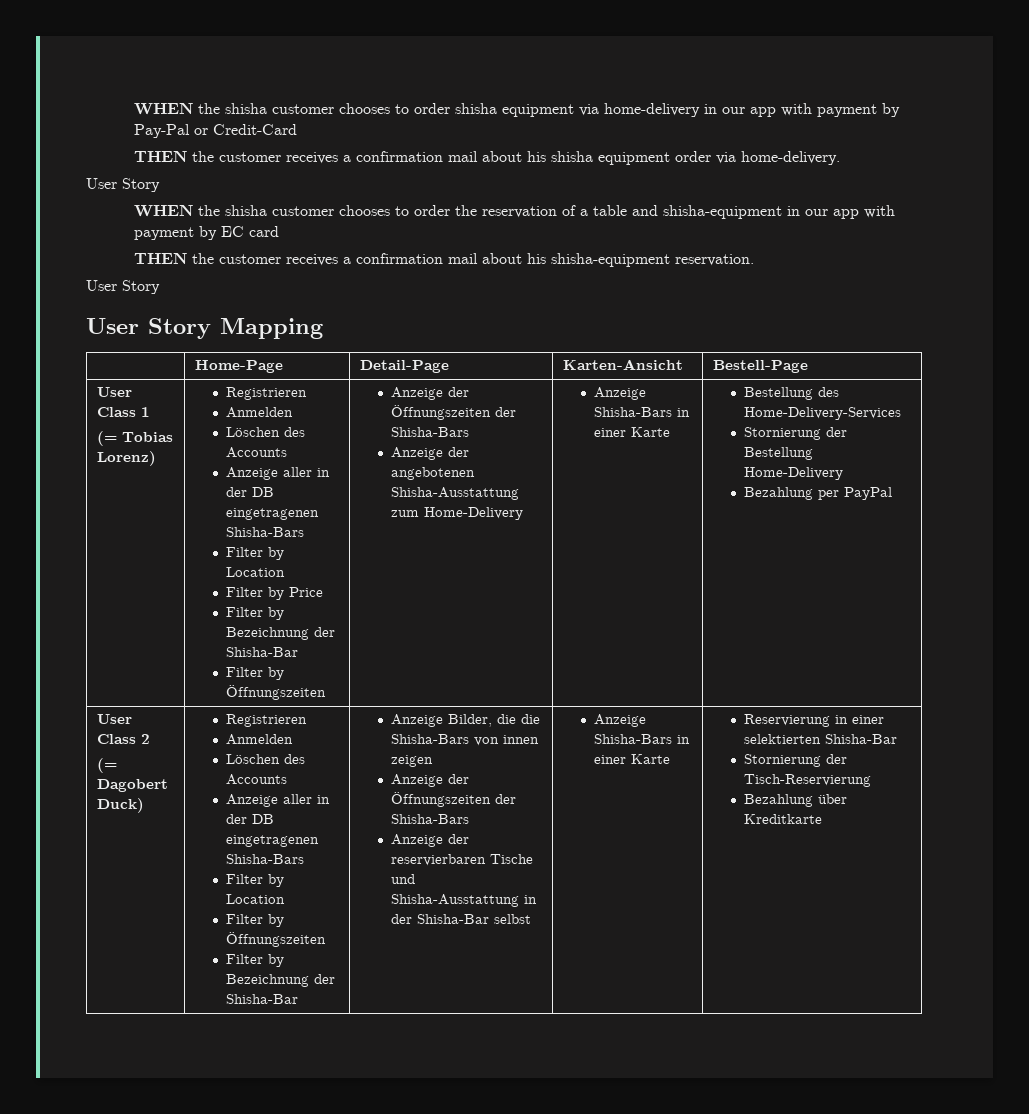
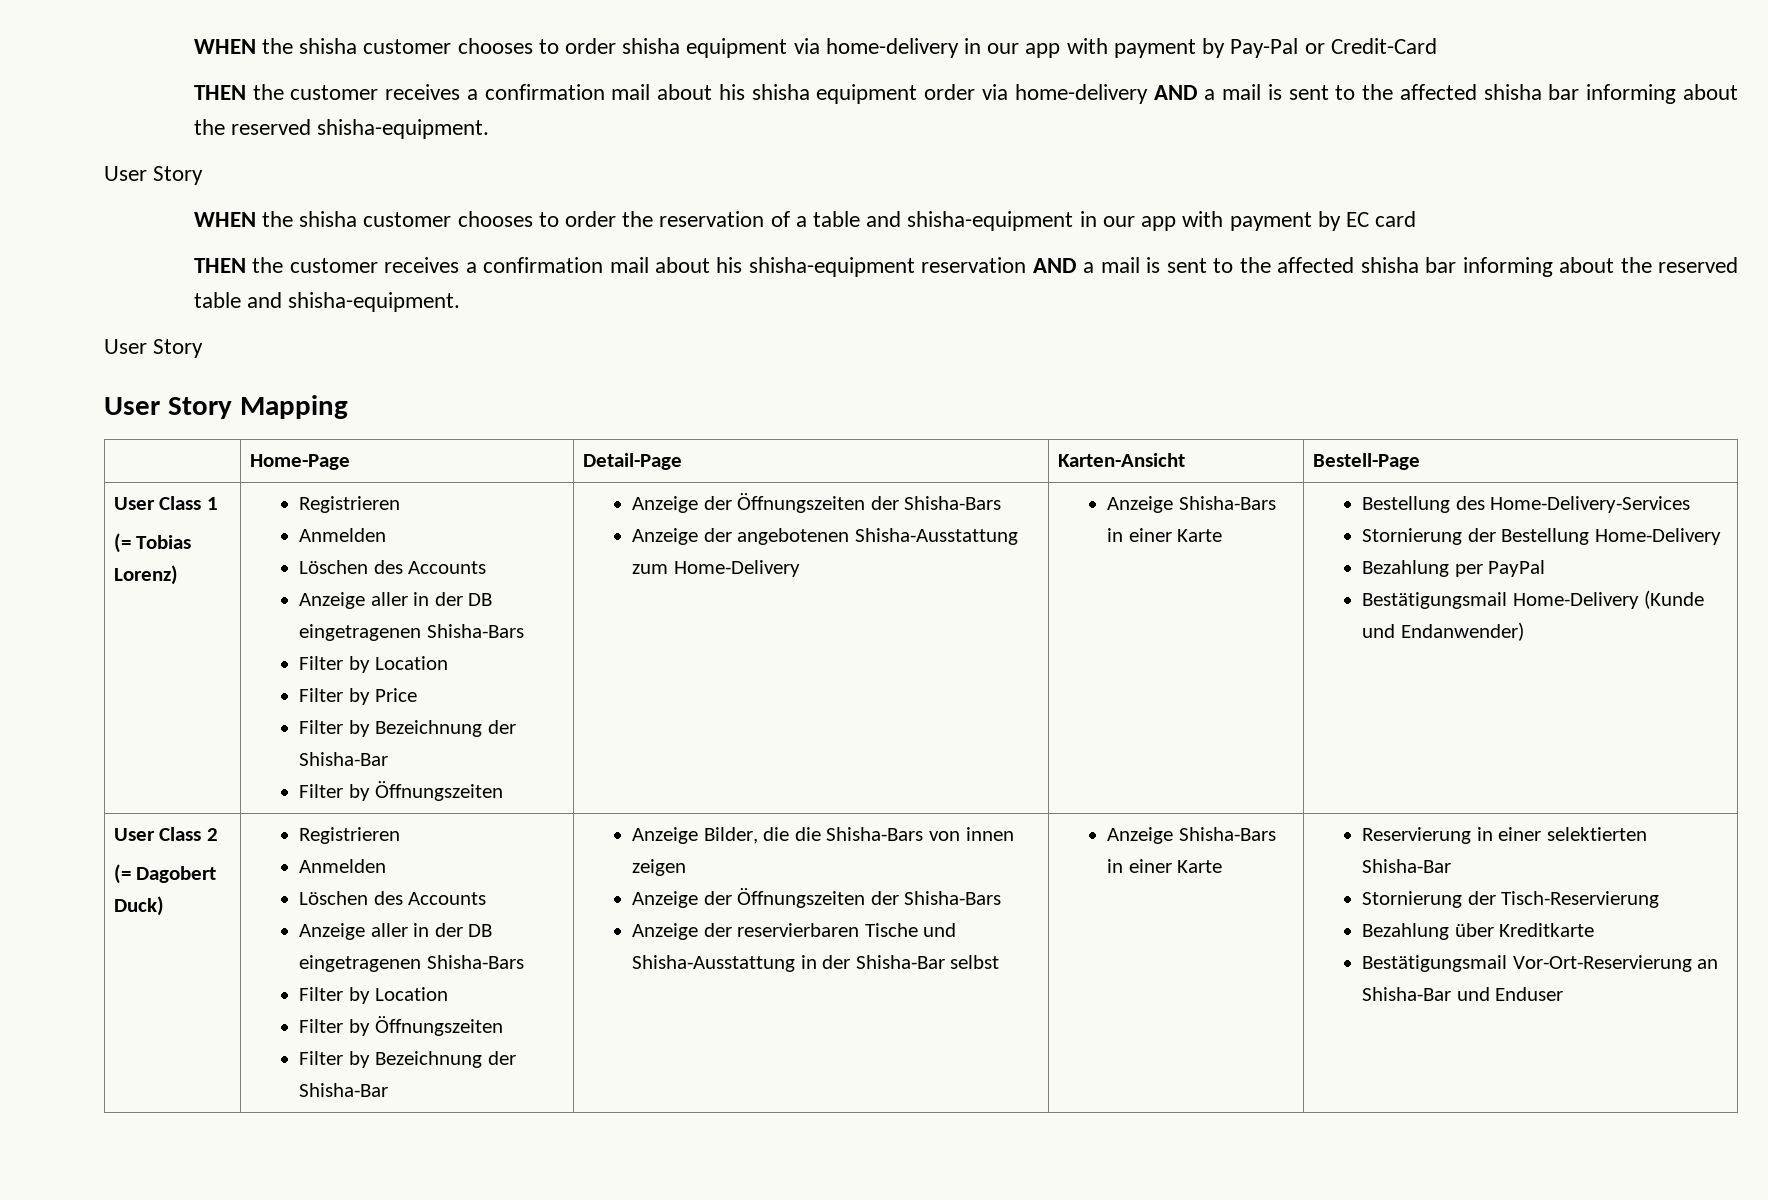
[740,151,840,165] home-delivery. -> [1014,84,1739,104] [193,119,490,139] home-delivery AND a mail is sent to the affected shisha bar informing about the reserved shisha-equipment.
[674,254,754,266] reservation. -> [921,257,1739,277] [193,292,461,312] reservation AND a mail is sent to the affected shisha bar informing about the reserved table and shisha-equipment.
(892, 493) none -> [1362,590,1705,609] [1362,622,1524,641] // Bestätigungsmail Home-Delivery (Kunde und Endanwender)
(822, 819) none -> [1362,955,1719,972] [1362,987,1564,1001] // Bestätigungsmail Vor-Ort-Reservierung an Shisha-Bar und Enduser

